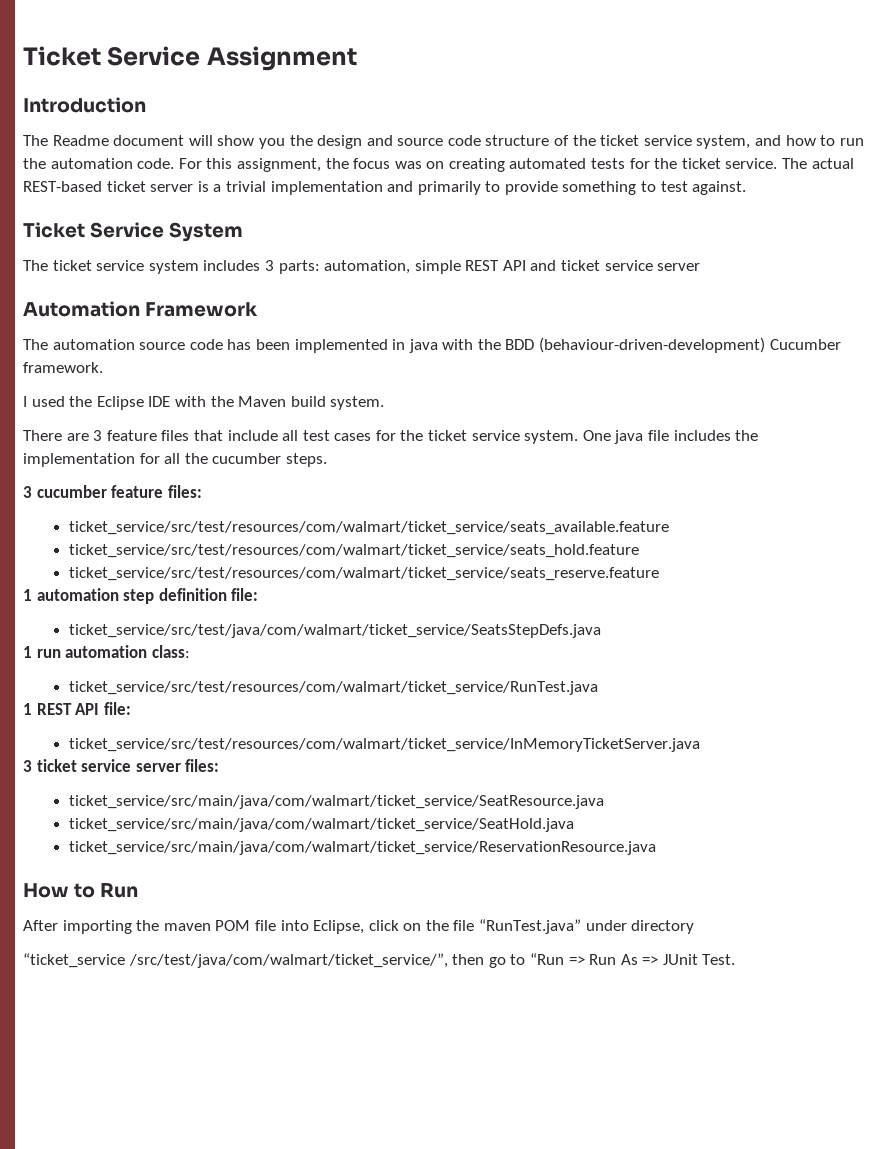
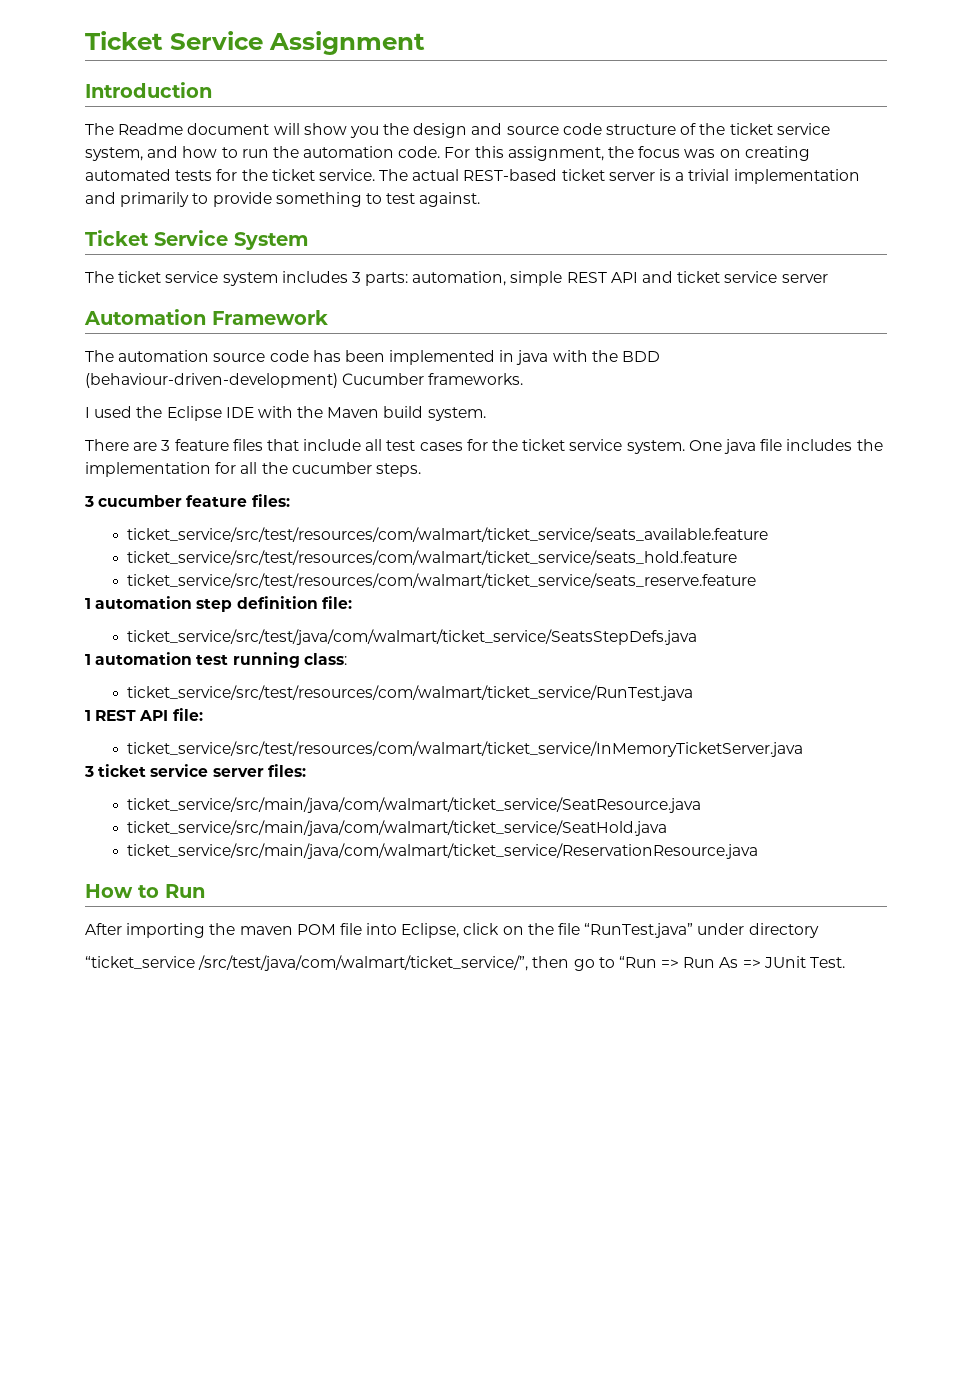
[23,362,103,373] framework. -> [428,373,524,385] frameworks.
[36,645,148,658] run automation -> [95,652,300,668] automation test running

